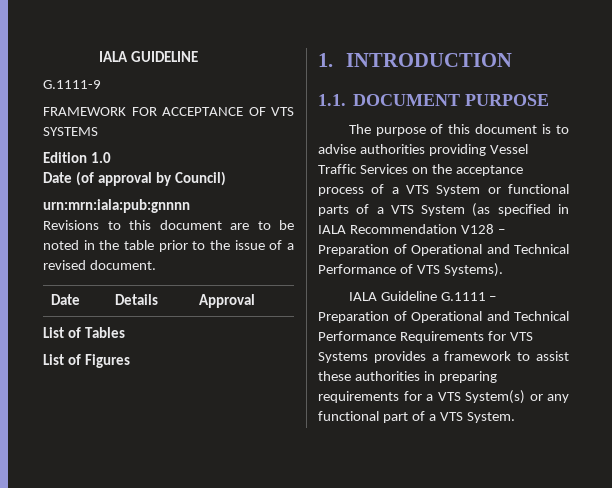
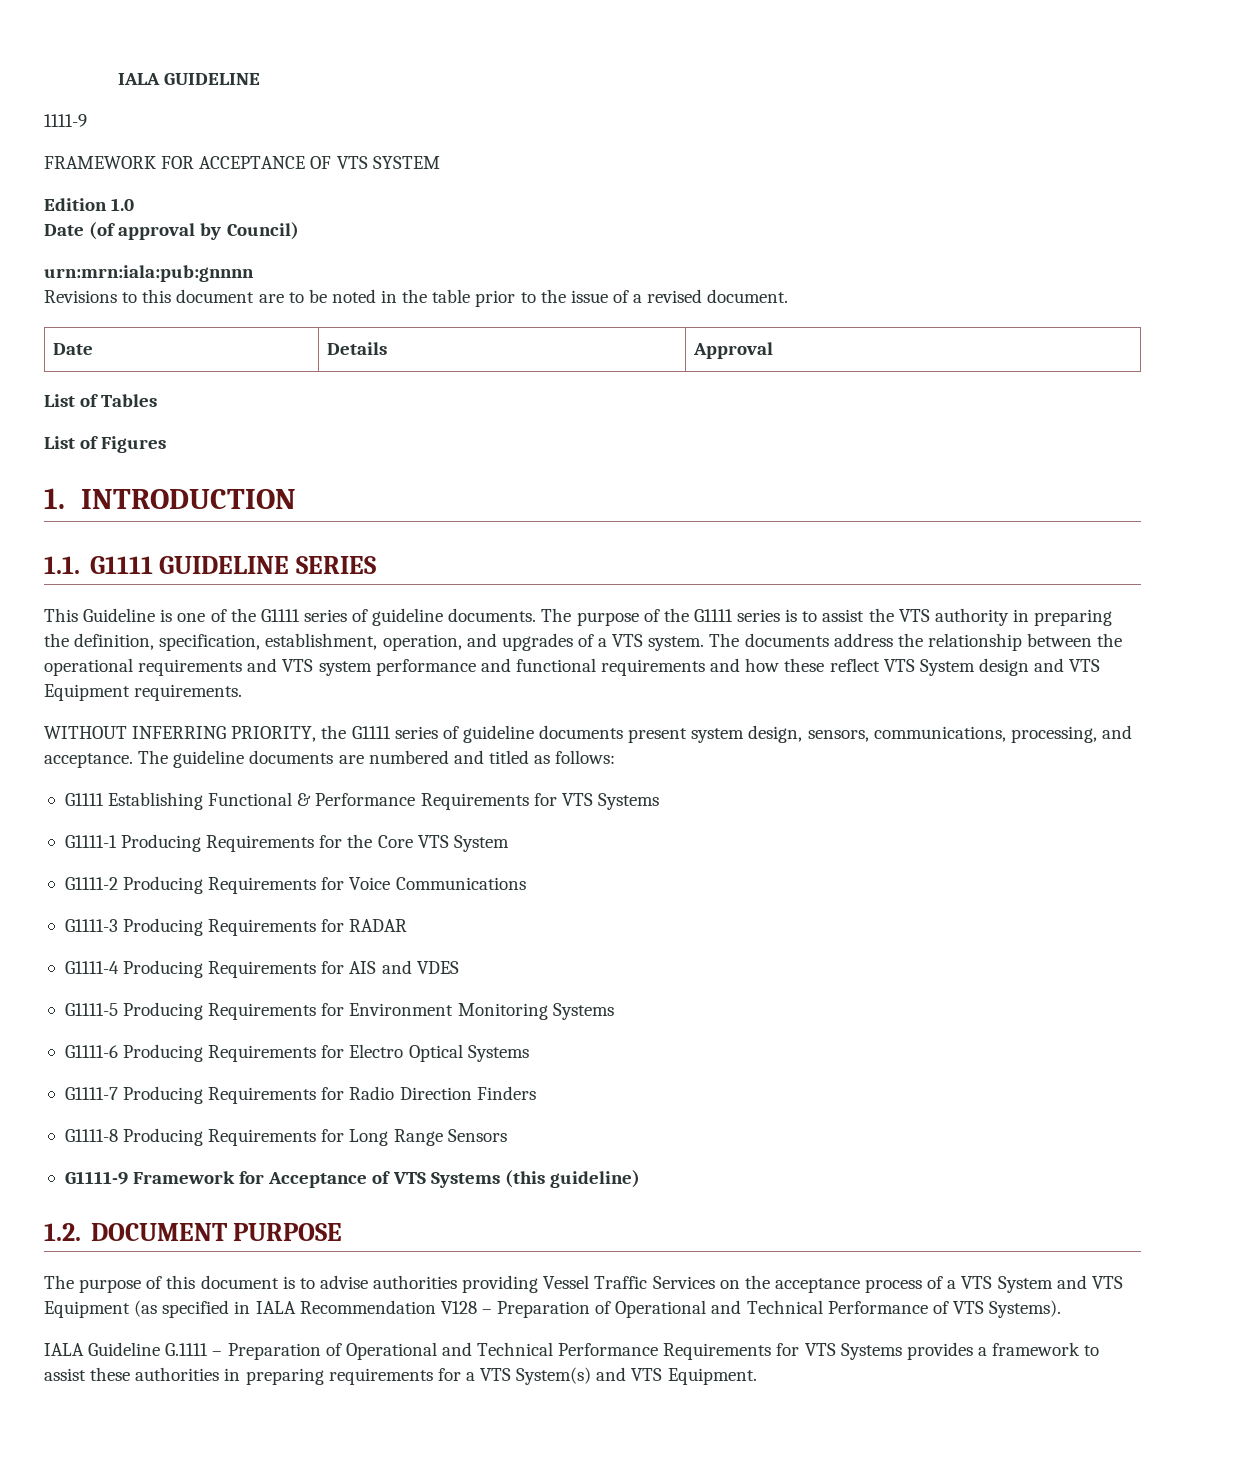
[43,80,101,89] G.1111-9 -> [44,114,87,127] 1111-9
[43,127,98,136] SYSTEMS -> [372,156,440,169] SYSTEM
(346, 100) none -> [89,556,377,574] [44,608,1113,626] [44,633,1123,651] [44,658,1101,676] [44,684,243,701] [44,725,1132,743] [44,750,616,768] [64,792,659,810] [64,834,509,852] [64,876,526,894] [64,918,408,936] [64,960,459,978] [64,1002,614,1020] [64,1044,529,1062] [64,1086,536,1104] [64,1128,507,1146] [64,1170,640,1188] [44,1223,81,1241] G1111 GUIDELINE SERIES // This Guideline is one of the G1111 series of guideline documents. The purpose of the G1111 series is to assist the VTS authority in preparing the definition, specification, establishment, operation, and upgrades of a VTS system. The documents address the relationship between the operational requirements and VTS system performance and functional requirements and how these reflect VTS System design and VTS Equipment requirements. // WITHOUT INFERRING PRIORITY, the G1111 series of guideline documents present system design, sensors, communications, processing, and acceptance. The guideline documents are numbered and titled as follows: // G1111 Establishing Functional & Performance Requirements for VTS Systems // G1111-1 Producing Requirements for the Core VTS System // G1111-2 Producing Requirements for Voice Communications // G1111-3 Producing Requirements for RADAR // G1111-4 Producing Requirements for AIS and VDES // G1111-5 Producing Requirements for Environment Monitoring Systems // G1111-6 Producing Requirements for Electro Optical Systems // G1111-7 Producing Requirements for Radio Direction Finders // G1111-8 Producing Requirements for Long Range Sensors // G1111-9 Framework for Acceptance of VTS Systems (this guideline) // 1.2.
[487,184,569,194] [318,204,466,216] or functional parts of a VTS System -> [1056,1275,1123,1289] [44,1301,130,1318] and VTS Equipment
[529,394,569,403] [318,411,515,423] or any functional part of a VTS System. -> [596,1367,757,1385] and VTS Equipment.

